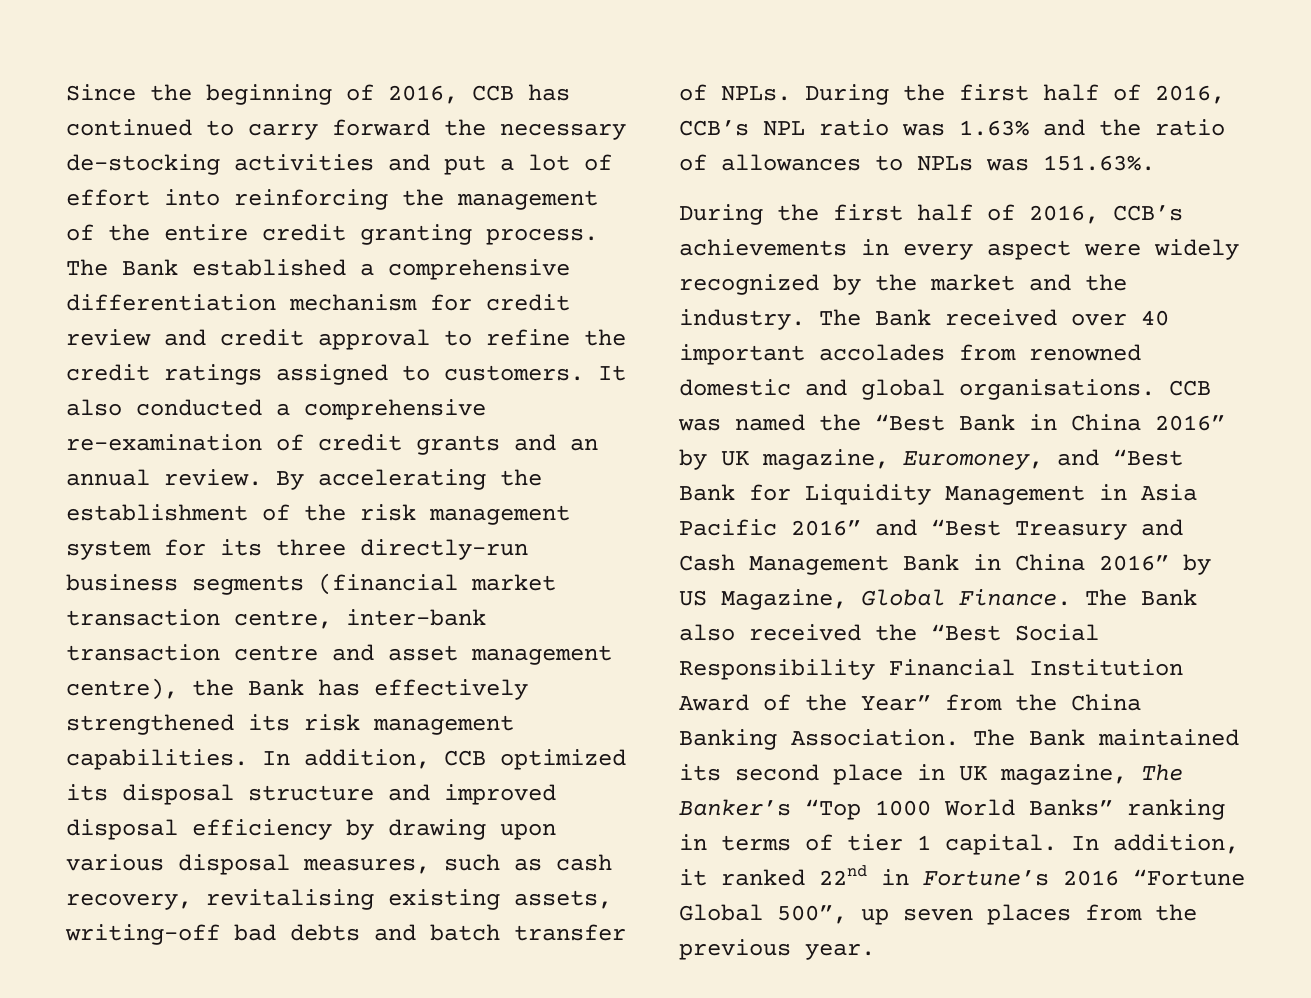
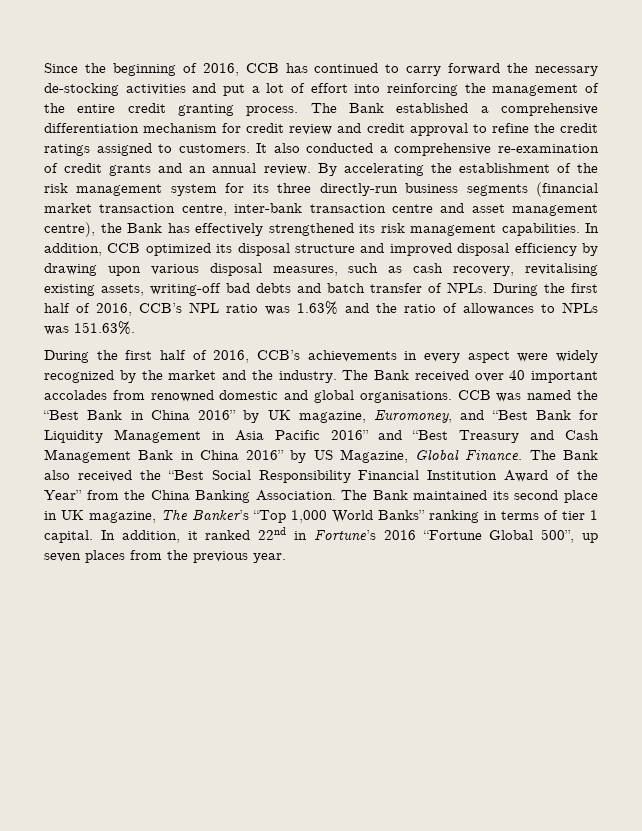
[875,800,931,816] 1000 -> [291,510,327,523] 1,000

